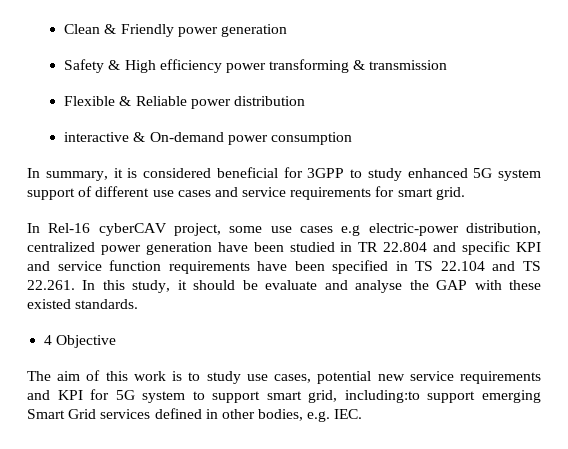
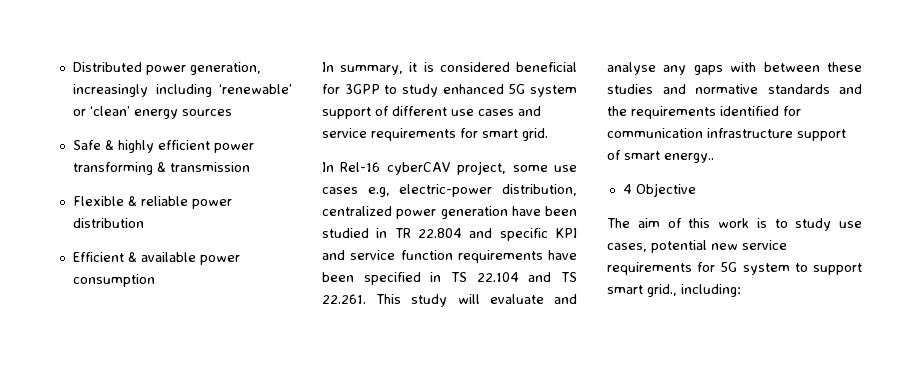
[64,24,287,37] [64,59,222,73] Clean & Friendly power generation // Safety & High efficiency -> [73,62,262,75] [73,84,292,97] [73,106,233,119] [73,140,211,153] Distributed power generation, increasingly including ‘renewable’ or ‘clean’ energy sources // Safe & highly efficient
[135,96,187,106] Reliable -> [141,196,189,206] reliable
[64,132,224,142] interactive & On-demand -> [73,252,197,262] Efficient & available
[341,225,361,236] e.g -> [367,187,390,197] e.g,
[82,280,541,293] [27,299,139,309] In this study, it should be evaluate and analyse the GAP with these existed standards. -> [376,294,577,307] [607,62,862,75] [607,84,862,94] [607,106,801,119] [607,128,846,141] [607,150,714,163] This study will evaluate and analyse any gaps with between these studies and normative standards and the requirements identified for communication infrastructure support of smart energy..
[27,390,83,400] and KPI -> (692, 268) none
[308,390,541,403] [27,408,363,422] grid, including:to support emerging Smart Grid services defined in other bodies, e.g. IEC. -> [647,284,741,297] grid., including:

